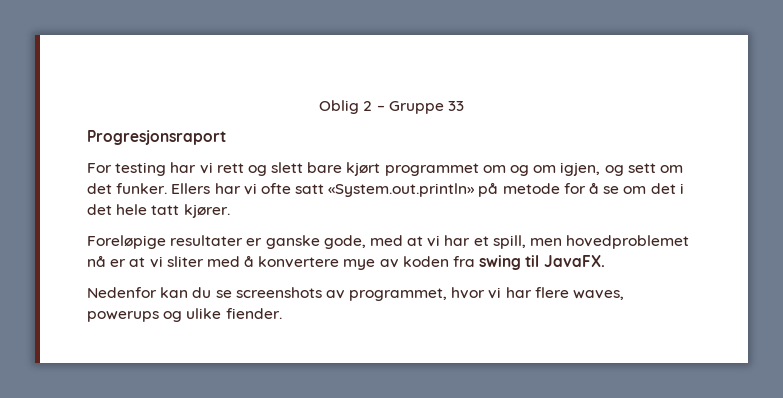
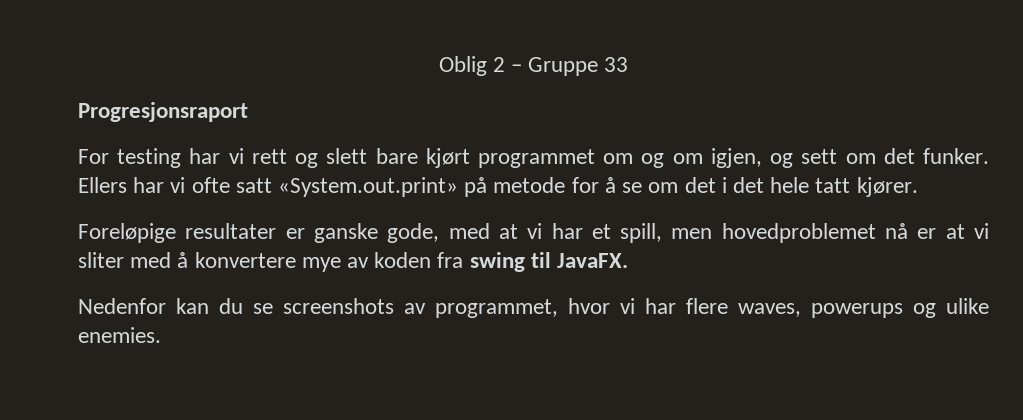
[328,183,476,197] «System.out.println» -> [278,177,459,197] «System.out.print»
[225,308,282,319] fiender. -> [78,327,161,343] enemies.

